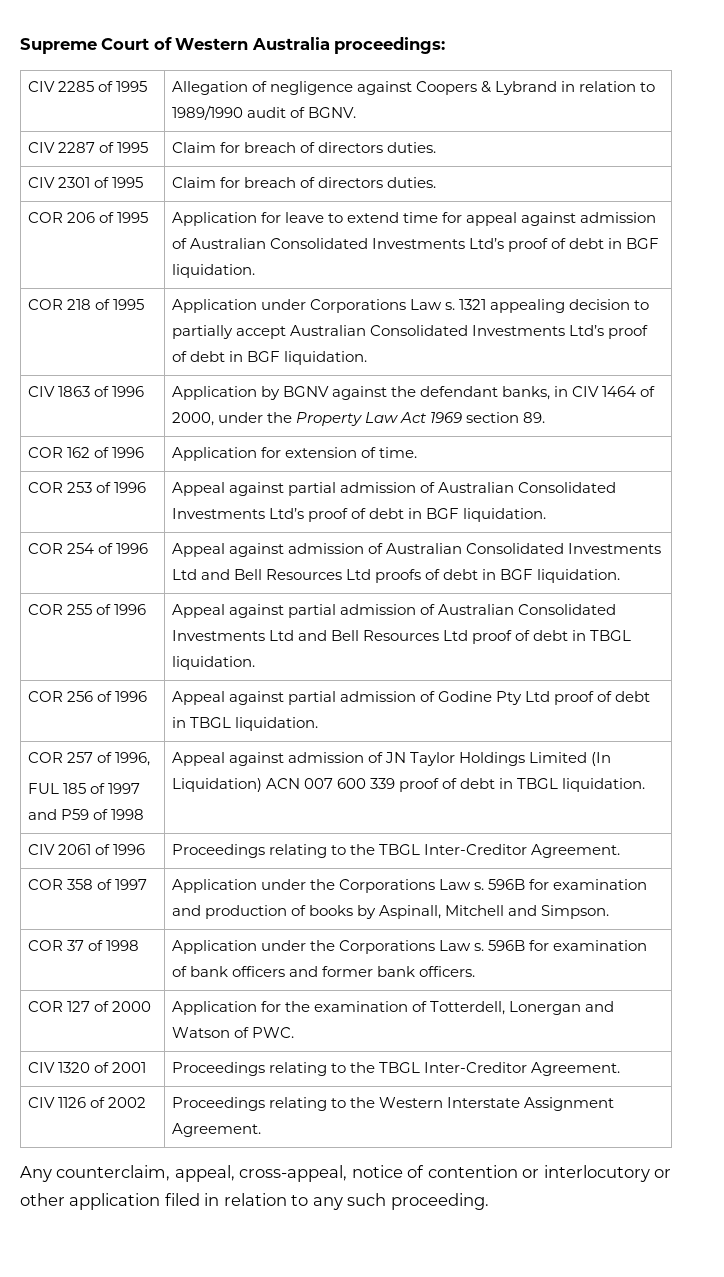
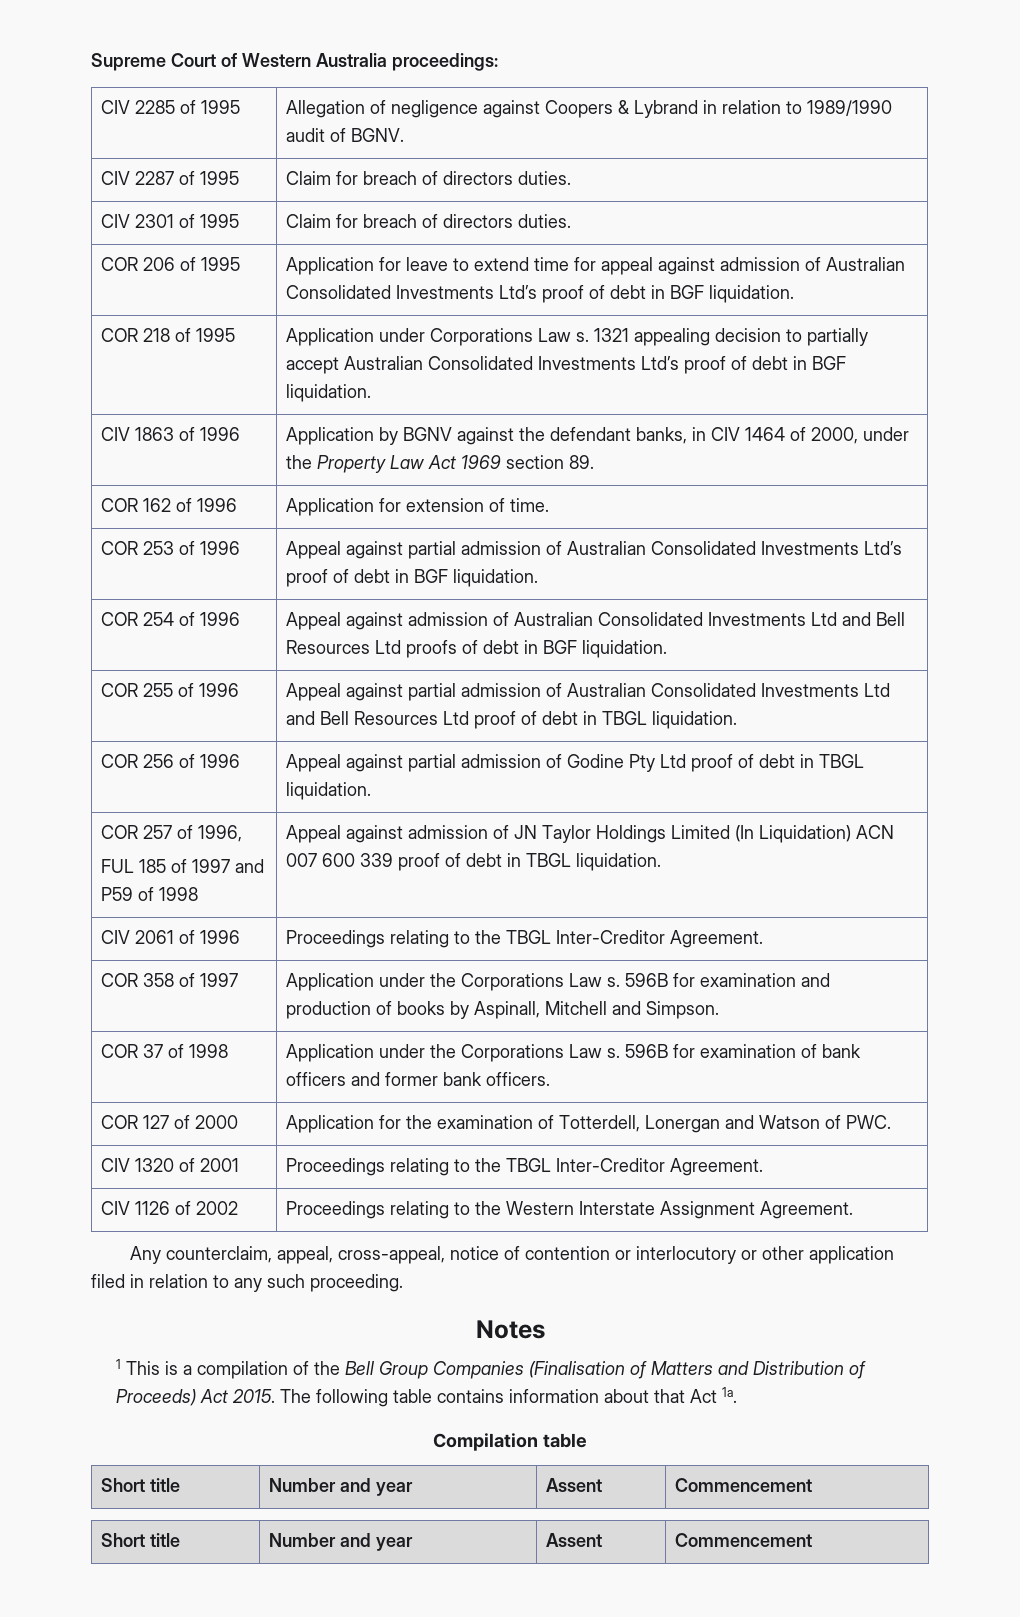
(489, 1201) none -> [475,1320,545,1339] [116,1359,867,1379] [116,1387,738,1407] [433,1433,587,1451] [101,1478,181,1492] [269,1478,414,1496] [546,1478,603,1492] [675,1478,813,1492] [101,1533,181,1547] [269,1533,414,1551] [546,1533,603,1547] [675,1533,813,1547] // Notes // 1 This is a compilation of the Bell Group Companies (Finalisation of Matters and Distribution of Proceeds) Act 2015. The following table contains information about that Act 1a. // Compilation table // Short title | Number and year | Assent | Commencement // Short title | Number and year | Assent | Commencement

